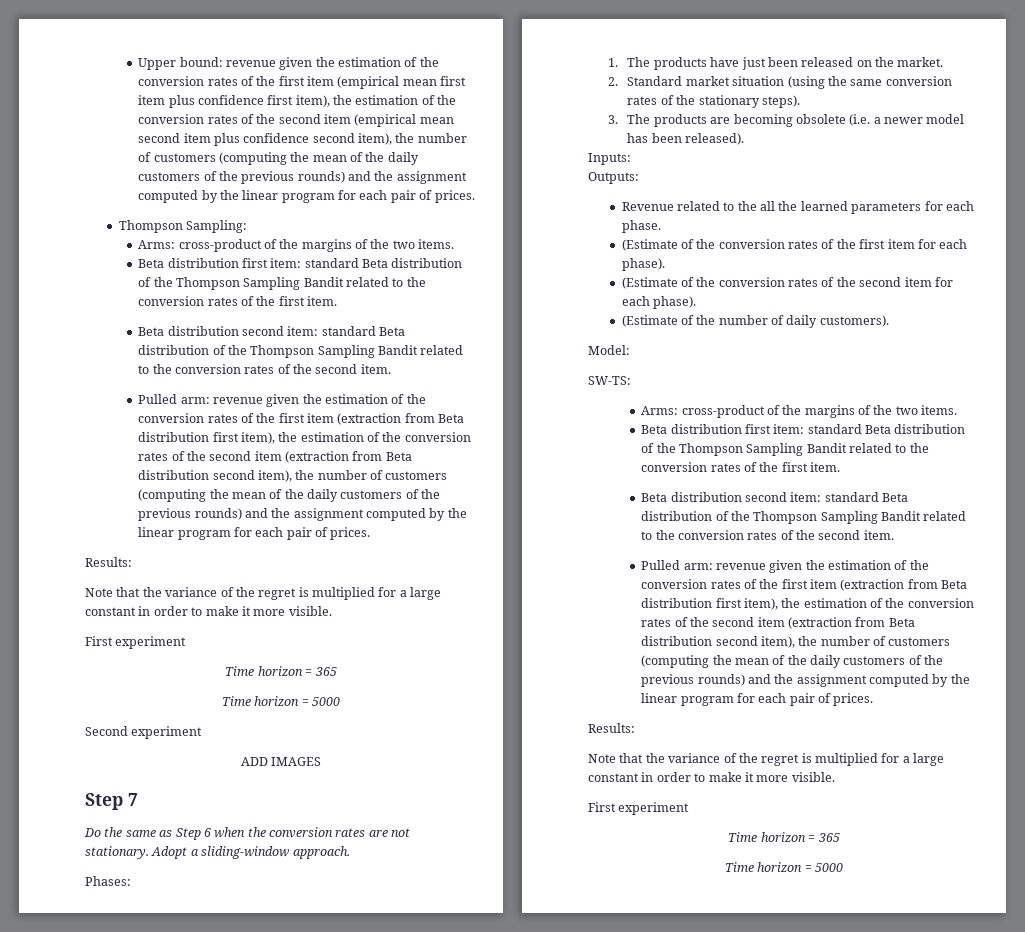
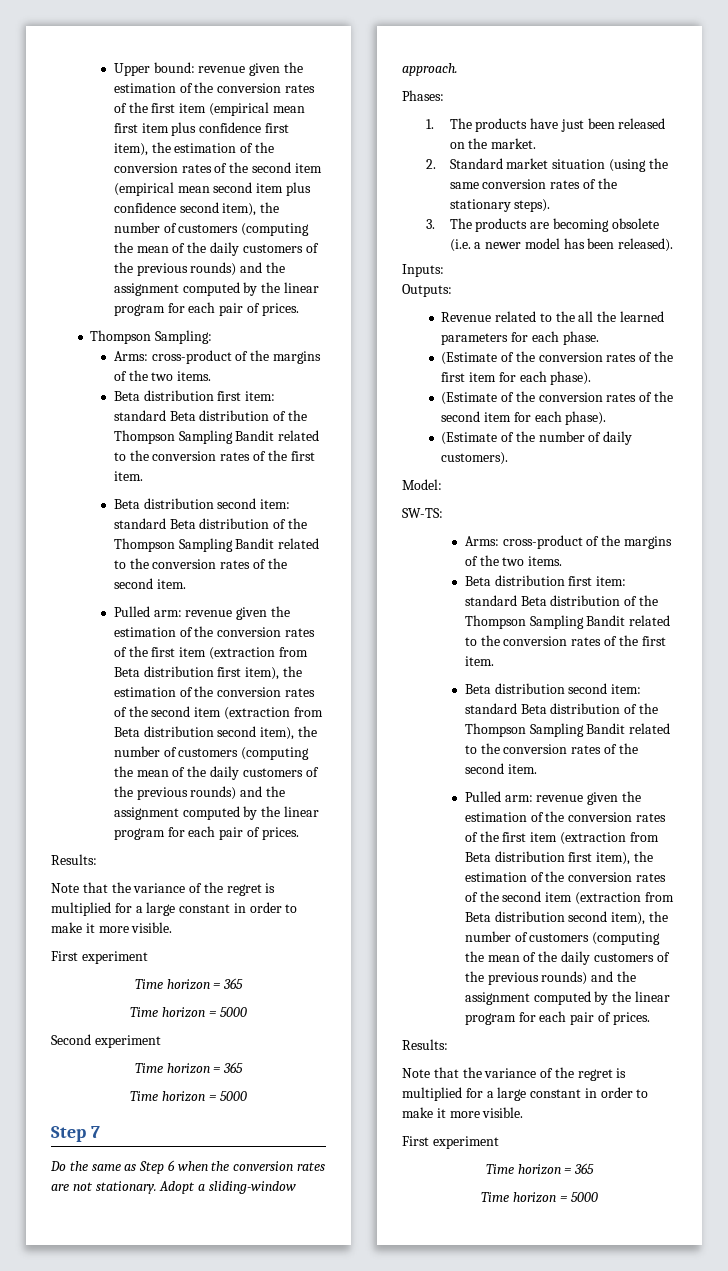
[240,757,322,766] ADD IMAGES -> [134,1062,244,1074] [130,1091,247,1102] Time horizon = 365 // Time horizon = 5000

